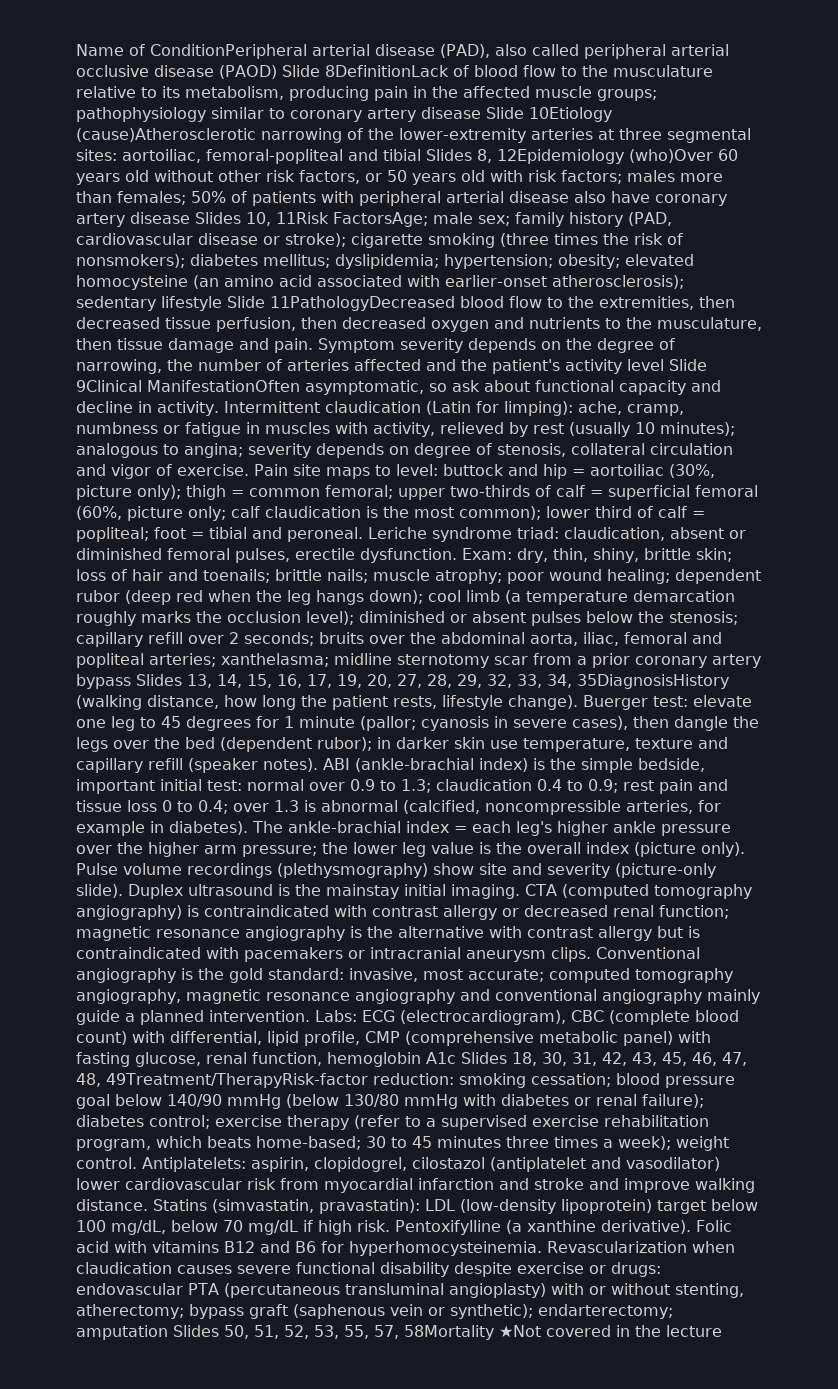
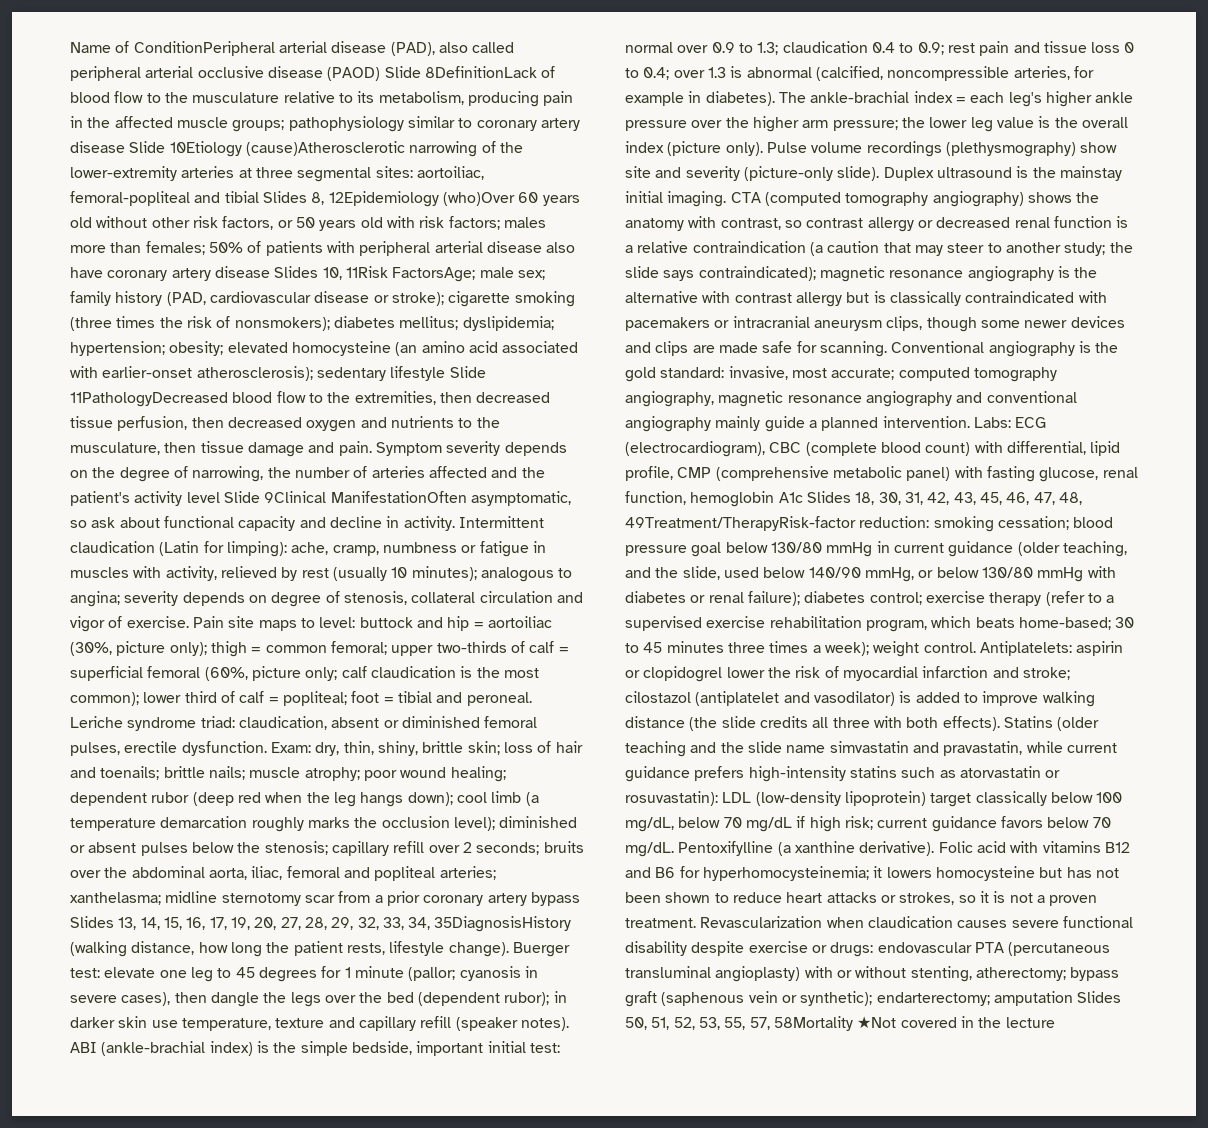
[187,905,367,917] is contraindicated with -> [1027,192,1100,203] [625,216,802,231] shows the anatomy with contrast, so
[659,905,729,919] function; -> [1053,216,1129,228] [625,241,1133,256] [625,266,816,281] function is a relative contraindication (a caution that may steer to another study; the slide says contraindicated);
(700, 932) none -> [889,291,961,306] classically
[551,947,591,962] clips. -> [886,316,1125,332] [625,341,887,357] clips, though some newer devices and clips are made safe for scanning.
[167,1094,339,1109] 140/90 mmHg (below -> [770,541,1127,557] [625,566,979,582] 130/80 mmHg in current guidance (older teaching, and the slide, used below 140/90 mmHg, or below
[251,1157,720,1172] [76,1178,755,1193] [76,1199,420,1214] aspirin, clopidogrel, cilostazol (antiplatelet and vasodilator) lower cardiovascular risk from myocardial infarction and stroke and improve walking distance. Statins (simvastatin, pravastatin): -> [1076,641,1124,656] [625,666,1070,682] [625,691,1095,707] [625,716,1100,731] [625,741,1117,757] [625,766,1061,782] [625,791,718,806] aspirin or clopidogrel lower the risk of myocardial infarction and stroke; cilostazol (antiplatelet and vasodilator) is added to improve walking distance (the slide credits all three with both effects). Statins (older teaching and the slide name simvastatin and pravastatin, while current guidance prefers high-intensity statins such as atorvastatin or rosuvastatin):
(706, 1207) none -> [975,791,1047,806] classically
[357,1220,390,1232] risk. -> [844,816,1111,832] [625,842,674,857] risk; current guidance favors below 70 mg/dL.
[349,1241,542,1256] hyperhomocysteinemia. -> [702,866,1119,881] [625,891,1098,906] [625,918,696,928] hyperhomocysteinemia; it lowers homocysteine but has not been shown to reduce heart attacks or strokes, so it is not a proven treatment.

